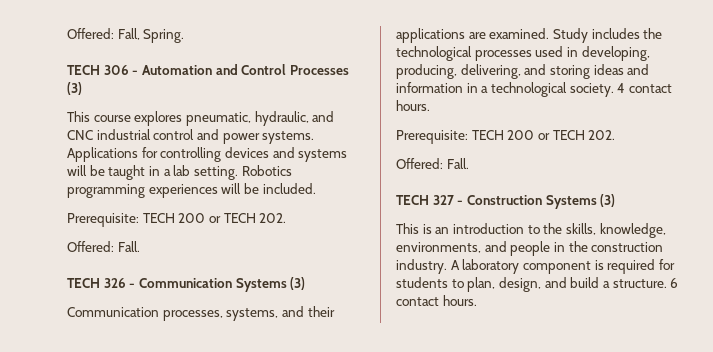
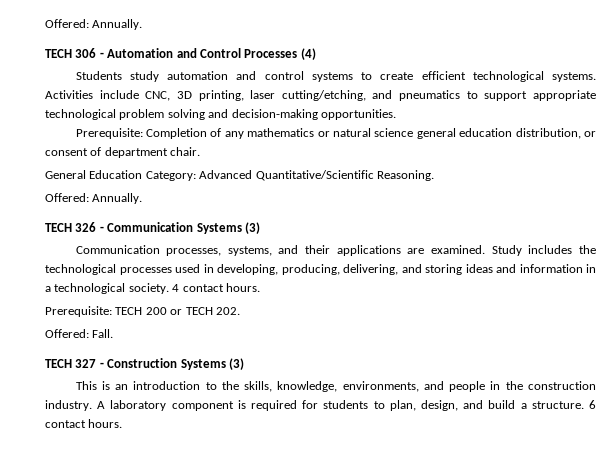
[67,28,185,43] Offered: Fall, Spring. -> [45,19,143,30] Offered: Annually.
[67,82,82,95] [67,111,335,126] [67,129,315,144] [67,147,348,162] [67,165,292,180] [67,183,316,198] [67,213,287,227] [67,241,140,252] (3) // This course explores pneumatic, hydraulic, and CNC industrial control and power systems. Applications for controlling devices and systems will be taught in a lab setting. Robotics programming experiences will be included. // Prerequisite: TECH 200 or TECH 202. // Offered: Fall. -> [300,48,316,60] [75,71,596,82] [45,90,596,101] [45,109,396,120] [75,128,597,139] [45,147,201,158] [45,170,434,181] [45,193,143,204] (4) // Students study automation and control systems to create efficient technological systems. Activities include CNC, 3D printing, laser cutting/etching, and pneumatics to support appropriate technological problem solving and decision-making opportunities. // Prerequisite: Completion of any mathematics or natural science general education distribution, or consent of department chair. // General Education Category: Advanced Quantitative/Scientific Reasoning. // Offered: Annually.

